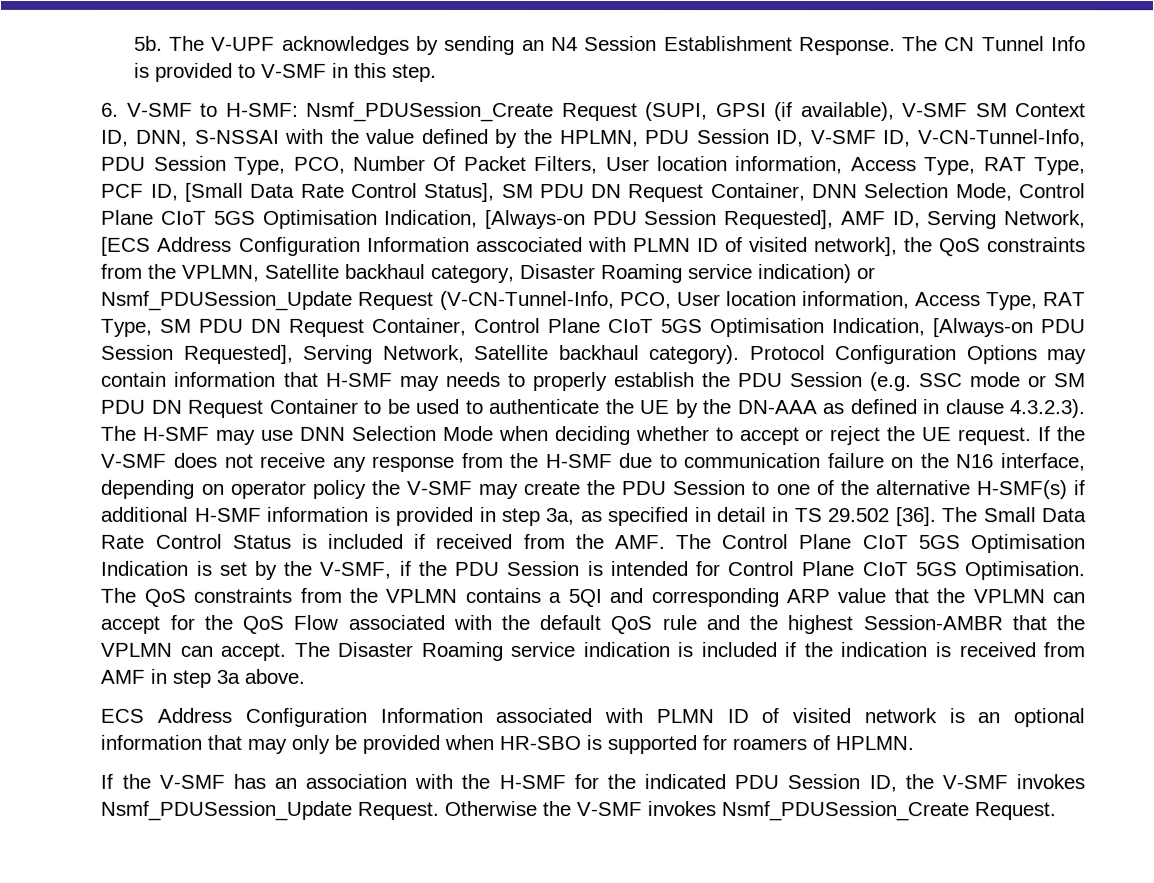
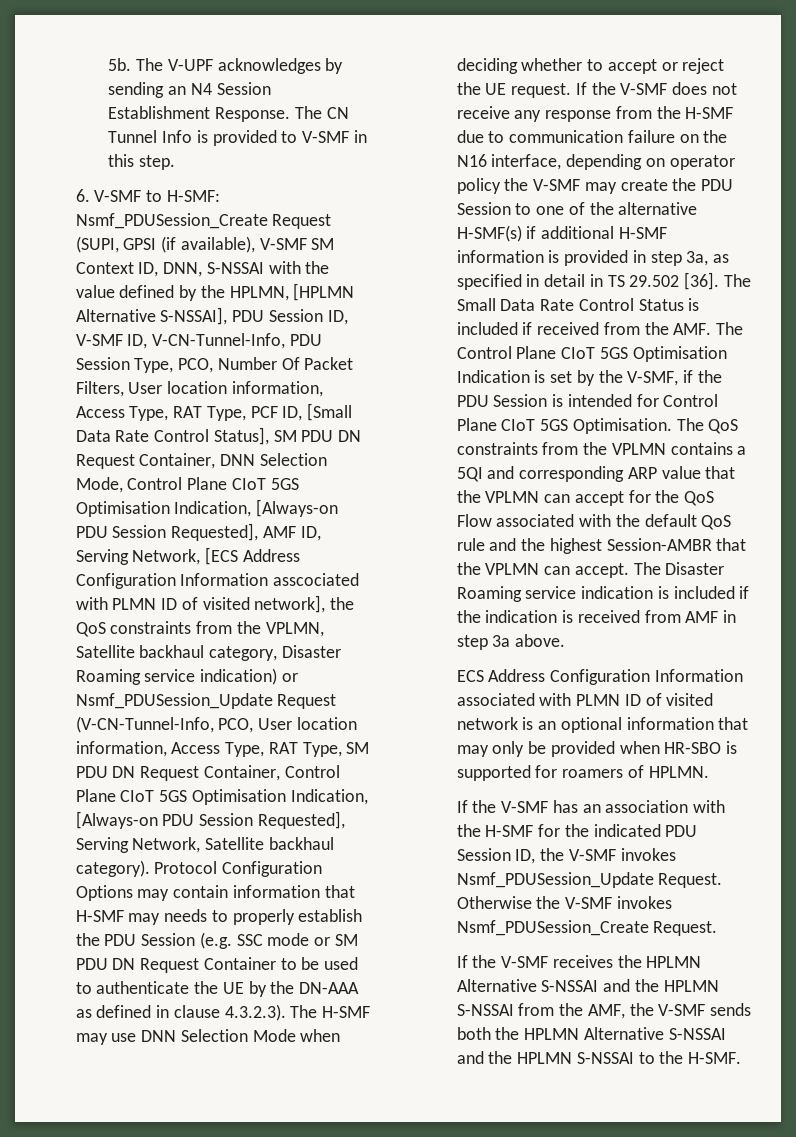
(639, 138) none -> [293,283,355,301] [75,307,228,325] [HPLMN Alternative S-NSSAI],
(1057, 811) none -> [456,955,702,968] [456,979,719,992] [456,1003,752,1019] [456,1027,726,1040] [456,1051,742,1064] // If the V-SMF receives the HPLMN Alternative S-NSSAI and the HPLMN S-NSSAI from the AMF, the V-SMF sends both the HPLMN Alternative S-NSSAI and the HPLMN S-NSSAI to the H-SMF.

